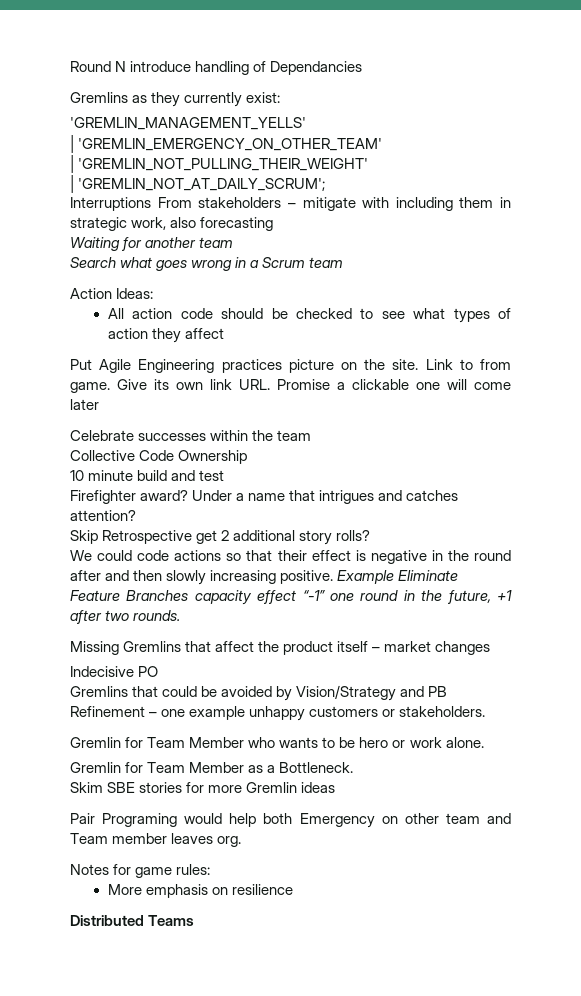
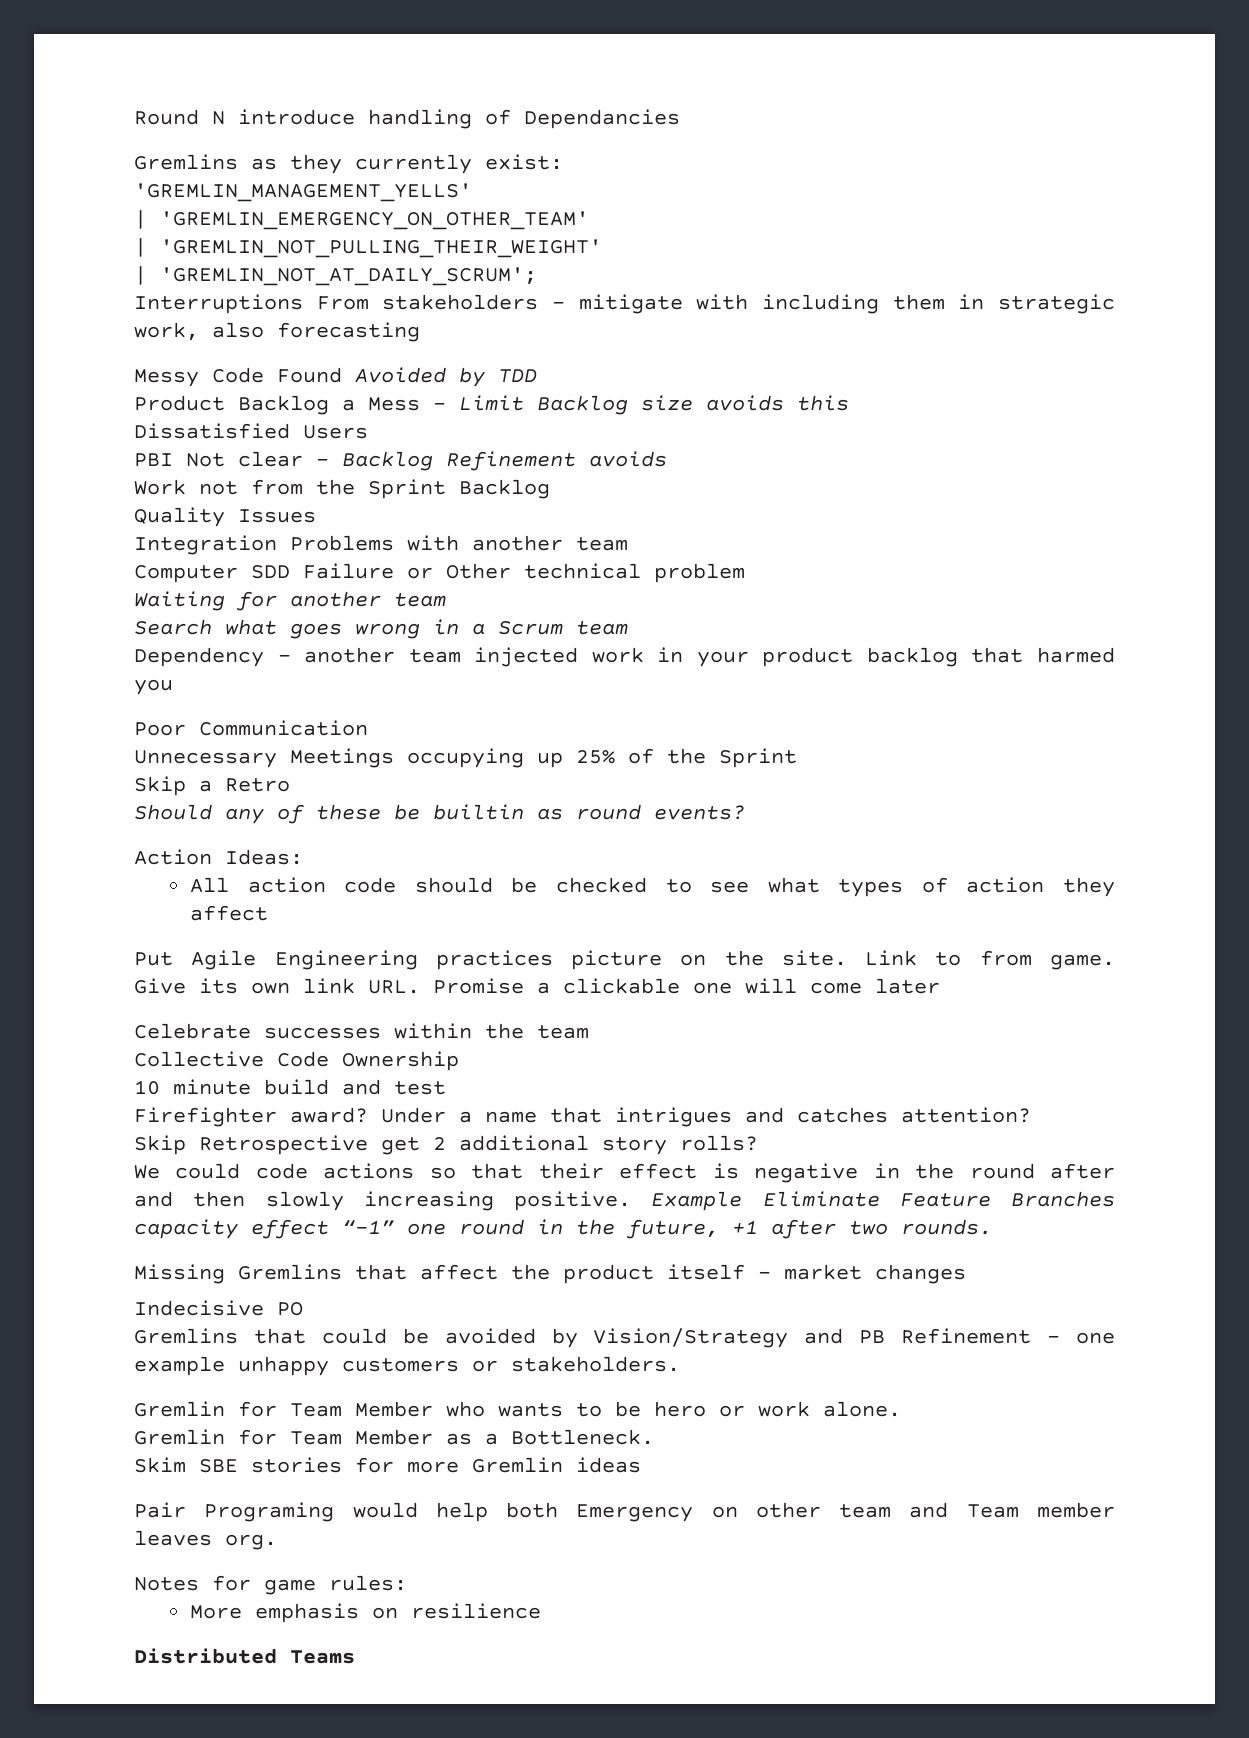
(274, 224) none -> [134,367,537,387] [134,395,849,415] [134,423,368,439] [134,451,667,471] [134,479,550,499] [134,507,316,527] [134,535,628,555] [134,563,745,583] // Messy Code Found Avoided by TDD // Product Backlog a Mess – Limit Backlog size avoids this // Dissatisfied Users // PBI Not clear – Backlog Refinement avoids // Work not from the Sprint Backlog // Quality Issues // Integration Problems with another team // Computer SDD Failure or Other technical problem
(344, 262) none -> [134,647,1115,667] [134,679,173,695] [134,720,368,736] [134,748,797,768] [134,776,290,796] [134,804,745,824] // Dependency – another team injected work in your product backlog that harmed you // Poor Communication // Unnecessary Meetings occupying up 25% of the Sprint // Skip a Retro // Should any of these be builtin as round events?

